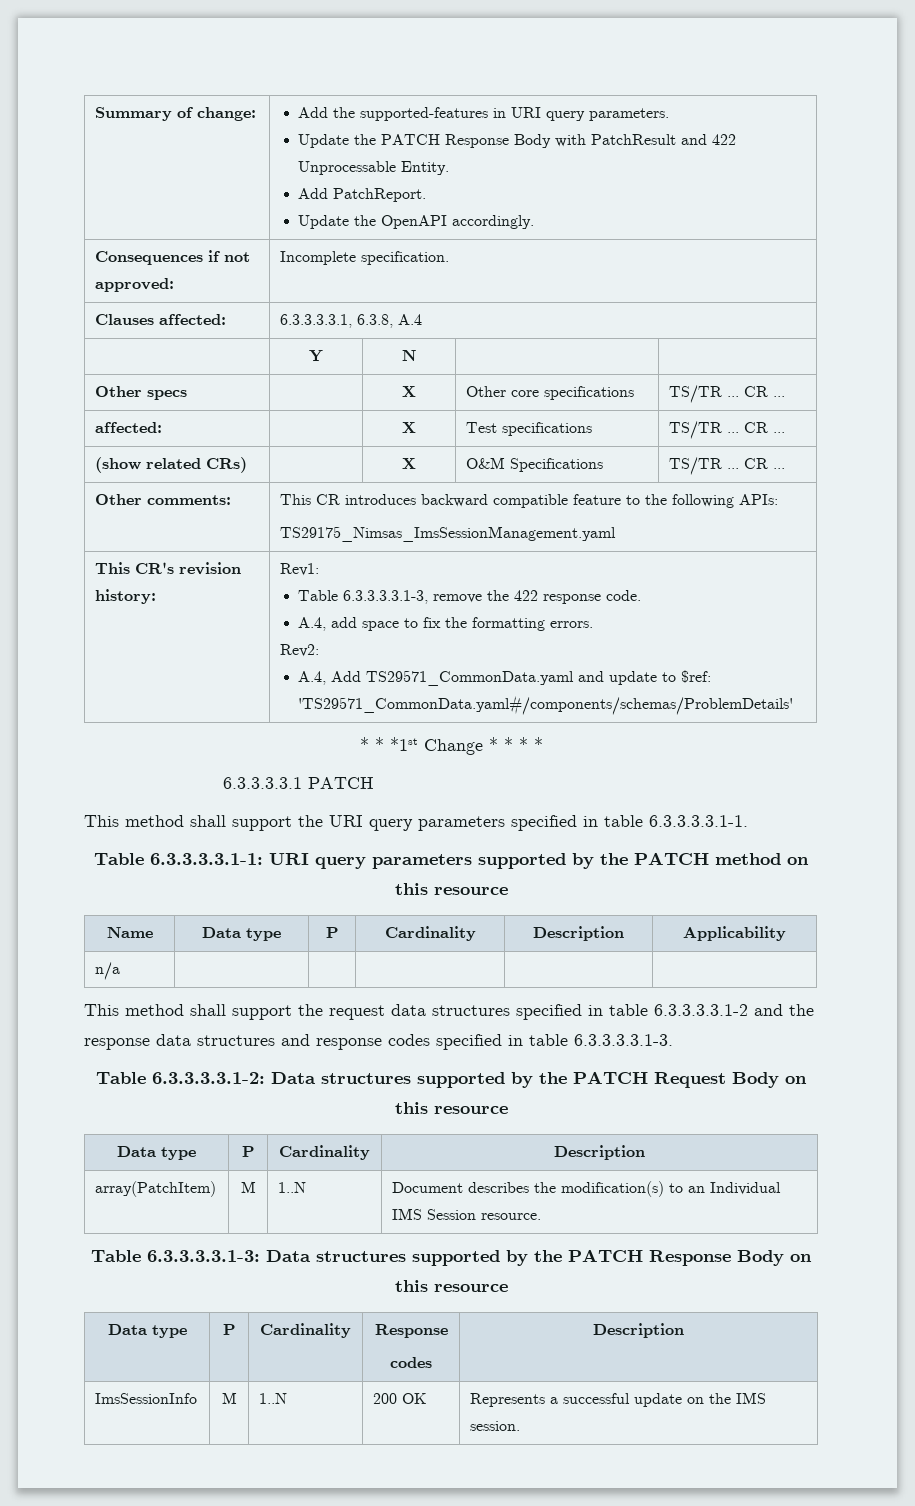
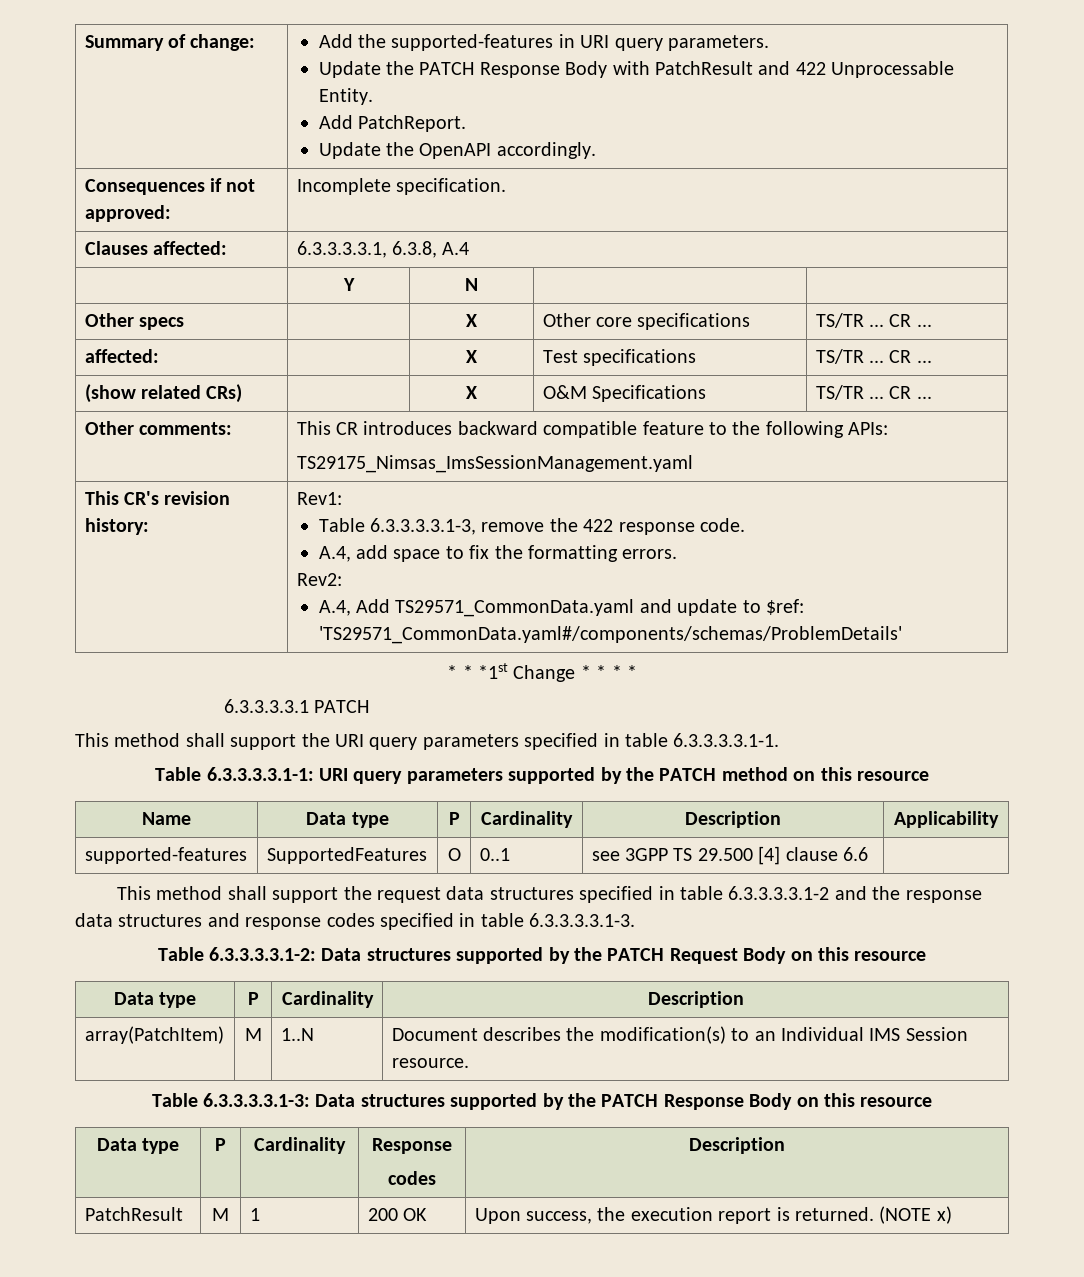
[95,962,121,980] n/a | | | | -> [84,847,247,864] [266,847,427,864] [447,848,461,861] [479,848,510,861] [591,846,869,865] supported-features | SupportedFeatures | O | 0..1 | see 3GPP TS 29.500 [4] clause 6.6
[95,1393,198,1404] [221,1392,237,1404] [259,1393,288,1404] ImsSessionInfo | M | 1..N -> [84,1207,183,1221] [212,1208,229,1221] [249,1208,260,1221] PatchResult | M | 1
[470,1392,767,1407] [470,1421,521,1431] Represents a successful update on the IMS session. -> [474,1206,952,1224] Upon success, the execution report is returned. (NOTE x)

